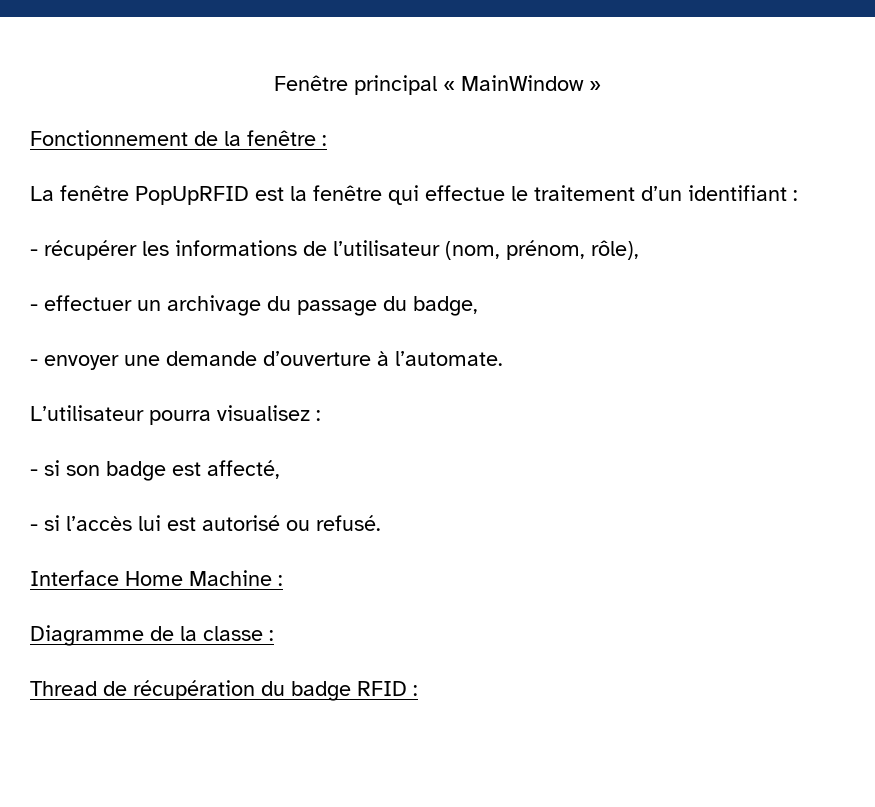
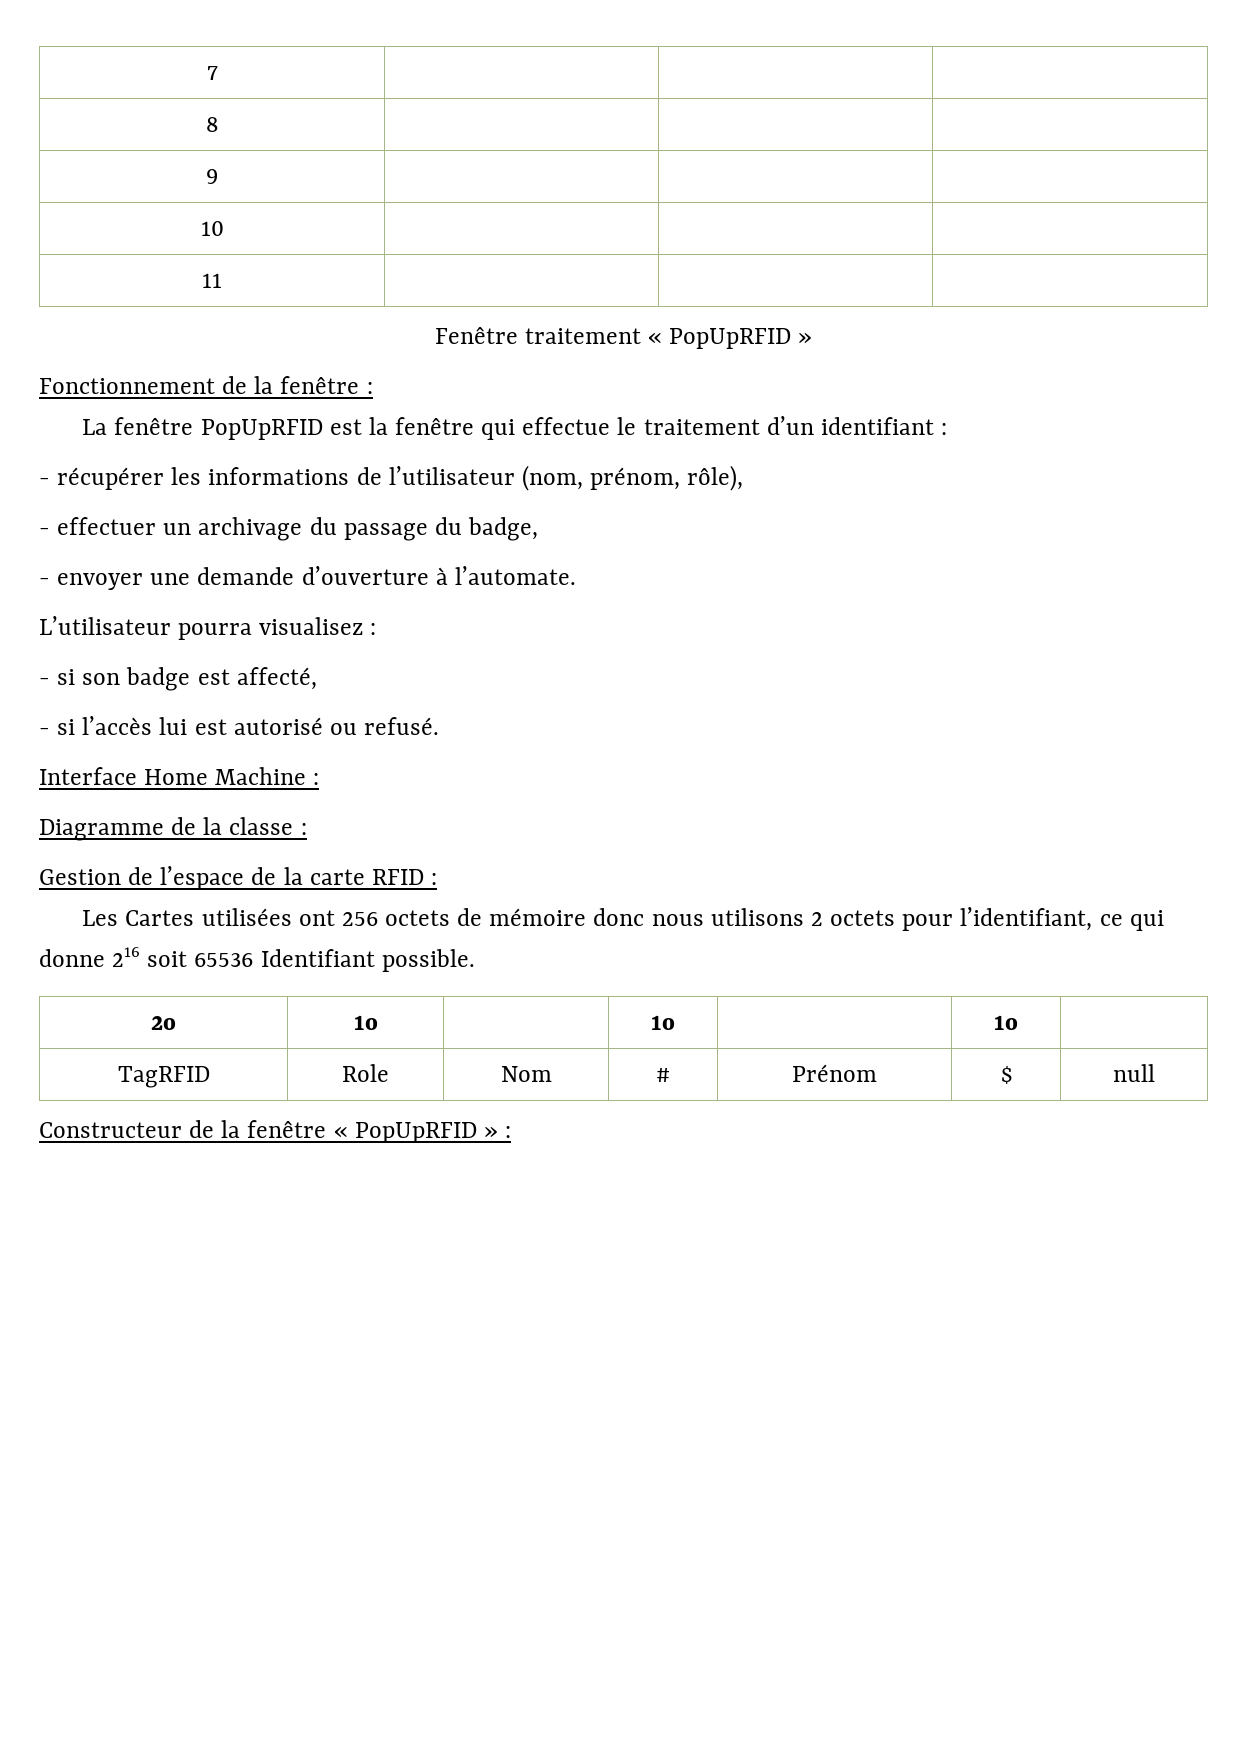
[274,75,584,95] Fenêtre principal « MainWindow -> [206,66,218,80] [205,117,219,132] [206,169,218,184] [200,221,224,236] [202,273,222,288] [434,326,792,349] 7 | | | // 8 | | | // 9 | | | // 10 | | | // 11 | | | // Fenêtre traitement « PopUpRFID
[30,680,407,701] Thread de récupération du badge RFID -> [39,866,438,890] [82,907,1164,931] [39,947,475,972] [151,1016,176,1030] [353,1015,378,1030] [651,1015,675,1030] [994,1015,1018,1030] [117,1066,210,1088] [342,1064,389,1082] [500,1066,552,1082] [656,1068,670,1082] [792,1064,877,1082] [1000,1066,1012,1084] [1113,1064,1155,1082] [39,1120,498,1143] Gestion de l’espace de la carte RFID : // Les Cartes utilisées ont 256 octets de mémoire donc nous utilisons 2 octets pour l’identifiant, ce qui donne 216 soit 65536 Identifiant possible. // 2o | 1o | | 1o | | 1o | // TagRFID | Role | Nom | # | Prénom | $ | null // Constructeur de la fenêtre « PopUpRFID »

